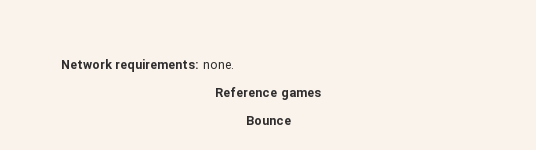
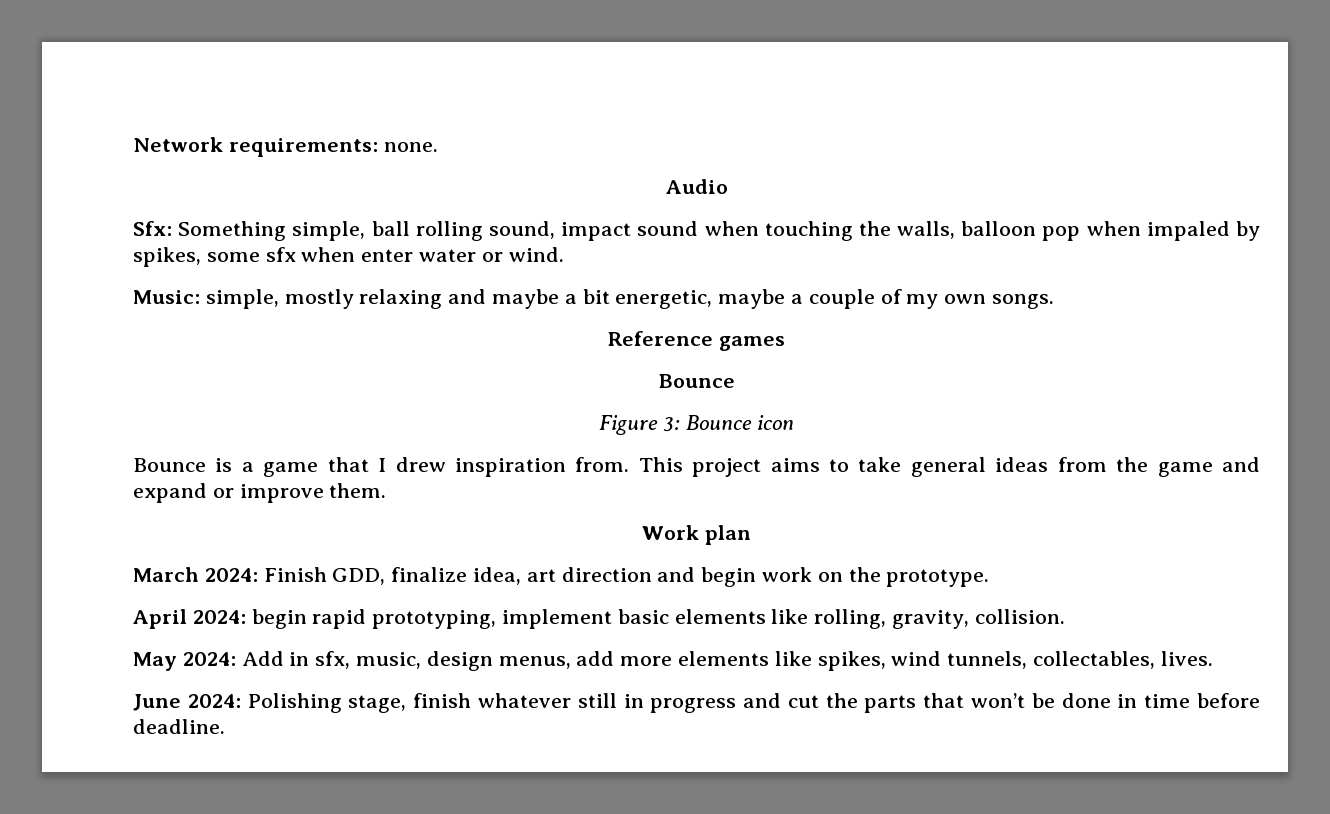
[215,87,321,100] [245,116,291,125] Reference games // Bounce -> [665,179,728,194] [133,221,1260,241] [133,247,564,267] [133,289,1055,309] [608,331,785,351] [658,374,735,388] [599,415,794,435] [133,457,1261,477] [133,483,387,503] [642,525,751,545] [133,567,990,587] [133,609,1065,629] [133,651,1213,671] [133,693,1260,713] [133,719,225,734] Audio // Sfx: Something simple, ball rolling sound, impact sound when touching the walls, balloon pop when impaled by spikes, some sfx when enter water or wind. // Music: simple, mostly relaxing and maybe a bit energetic, maybe a couple of my own songs. // Reference games // Bounce // Figure 3: Bounce icon // Bounce is a game that I drew inspiration from. This project aims to take general ideas from the game and expand or improve them. // Work plan // March 2024: Finish GDD, finalize idea, art direction and begin work on the prototype. // April 2024: begin rapid prototyping, implement basic elements like rolling, gravity, collision. // May 2024: Add in sfx, music, design menus, add more elements like spikes, wind tunnels, collectables, lives. // June 2024: Polishing stage, finish whatever still in progress and cut the parts that won’t be done in time before deadline.

